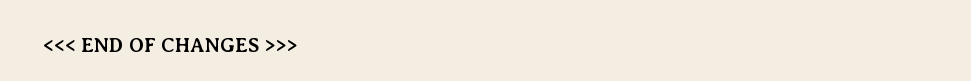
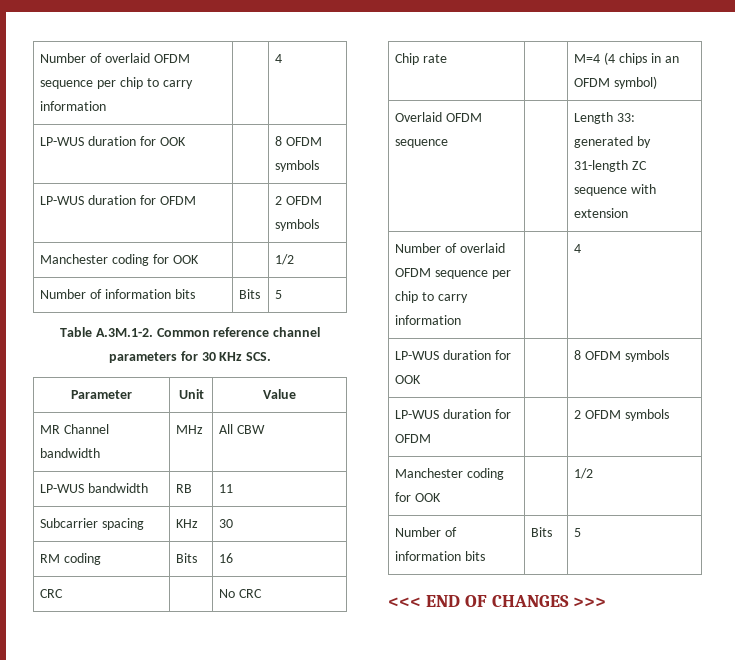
(43, 46) none -> [40,53,190,63] [40,77,193,89] [40,101,107,111] [275,54,283,63] [40,136,186,146] [275,136,323,146] [275,160,320,172] [40,195,196,205] [275,196,323,205] [275,219,320,231] [40,254,199,266] [275,254,295,265] [40,289,195,299] [239,289,261,299] [275,290,283,299] [59,327,321,337] [108,351,272,363] [71,390,132,399] [178,389,204,399] [263,389,296,399] [40,424,110,434] [40,448,101,458] [176,425,204,434] [219,424,266,434] [40,483,149,493] [176,484,193,493] [219,484,234,493] [40,518,145,530] [176,519,199,528] [219,519,234,528] [40,553,102,565] [176,553,198,563] [219,553,234,563] [40,589,64,598] [219,589,263,598] [395,53,448,65] [574,52,679,65] [574,76,658,89] [395,112,483,122] [395,139,449,148] [574,112,636,124] [574,136,652,148] [574,160,648,172] [574,184,657,196] [574,208,629,218] [395,243,505,253] [395,268,511,279] [395,291,468,303] [395,315,462,325] [574,244,582,253] [395,350,511,360] [395,375,422,384] [574,350,669,362] [395,409,511,419] [395,434,432,443] [574,409,669,421] [395,468,505,480] [395,492,442,502] [574,468,594,479] [395,527,458,537] [395,551,486,561] [531,527,553,537] [574,528,582,537] Number of overlaid OFDM sequence per chip to carry information | | 4 // LP-WUS duration for OOK | | 8 OFDM symbols // LP-WUS duration for OFDM | | 2 OFDM symbols // Manchester coding for OOK | | 1/2 // Number of information bits | Bits | 5 // Table A.3M.1-2. Common reference channel parameters for 30 KHz SCS. // Parameter | Unit | Value // MR Channel bandwidth | MHz | All CBW // LP-WUS bandwidth | RB | 11 // Subcarrier spacing | KHz | 30 // RM coding | Bits | 16 // CRC | | No CRC // Chip rate | | M=4 (4 chips in an OFDM symbol) // Overlaid OFDM sequence | | Length 33: generated by 31-length ZC sequence with extension // Number of overlaid OFDM sequence per chip to carry information | | 4 // LP-WUS duration for OOK | | 8 OFDM symbols // LP-WUS duration for OFDM | | 2 OFDM symbols // Manchester coding for OOK | | 1/2 // Number of information bits | Bits | 5 //

